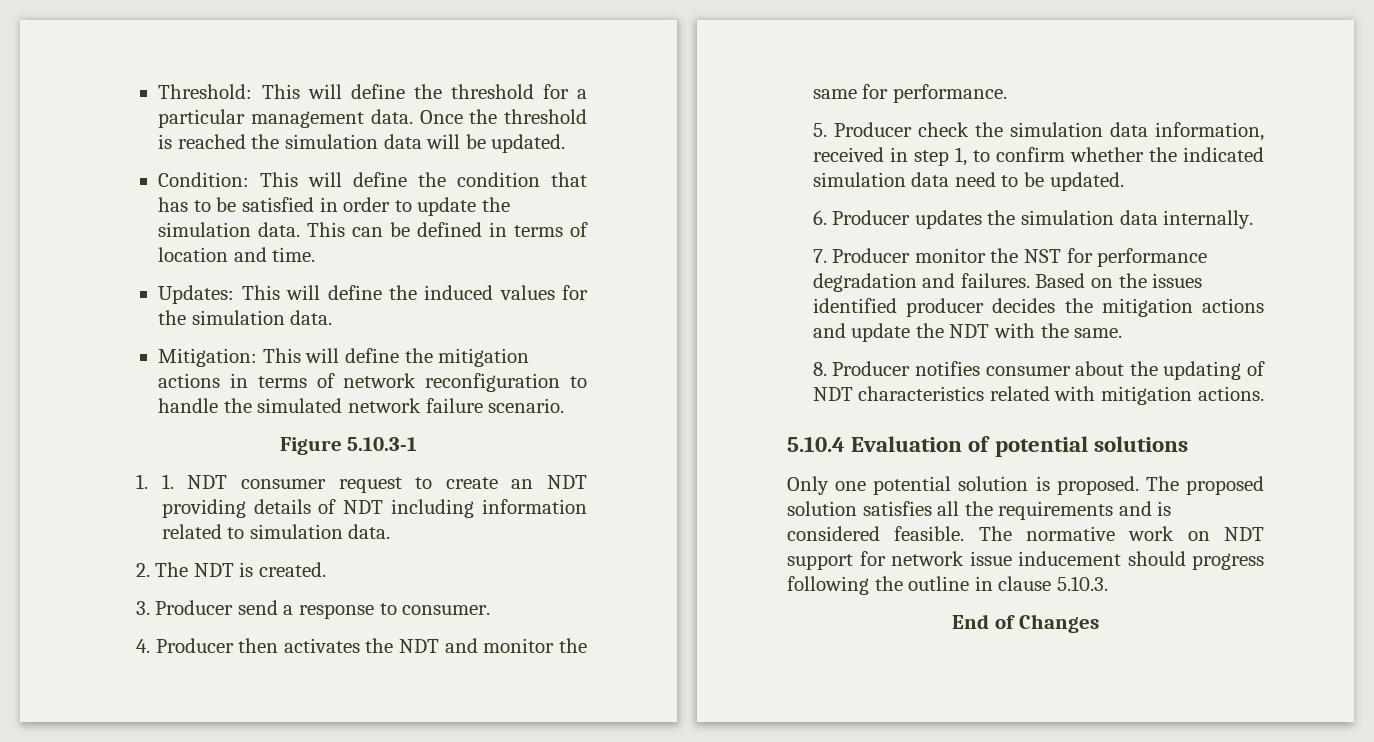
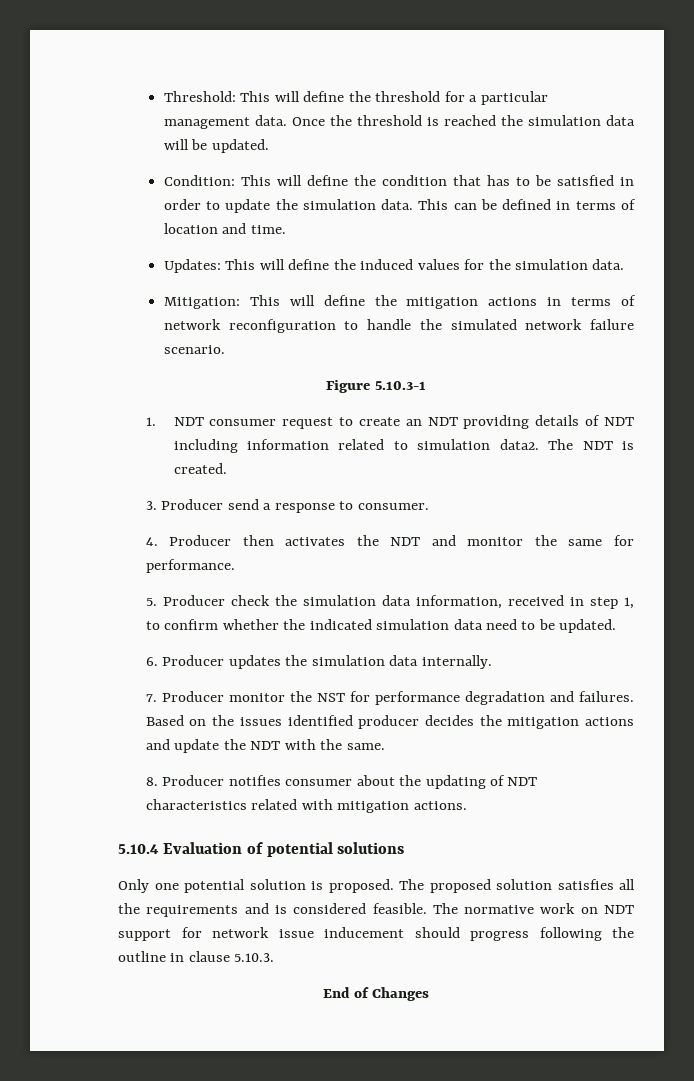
[161,474,174,489] 1. -> (156, 421) none
[348,524,391,539] [135,563,150,577] data. // 2. -> [499,439,539,450] data2.

